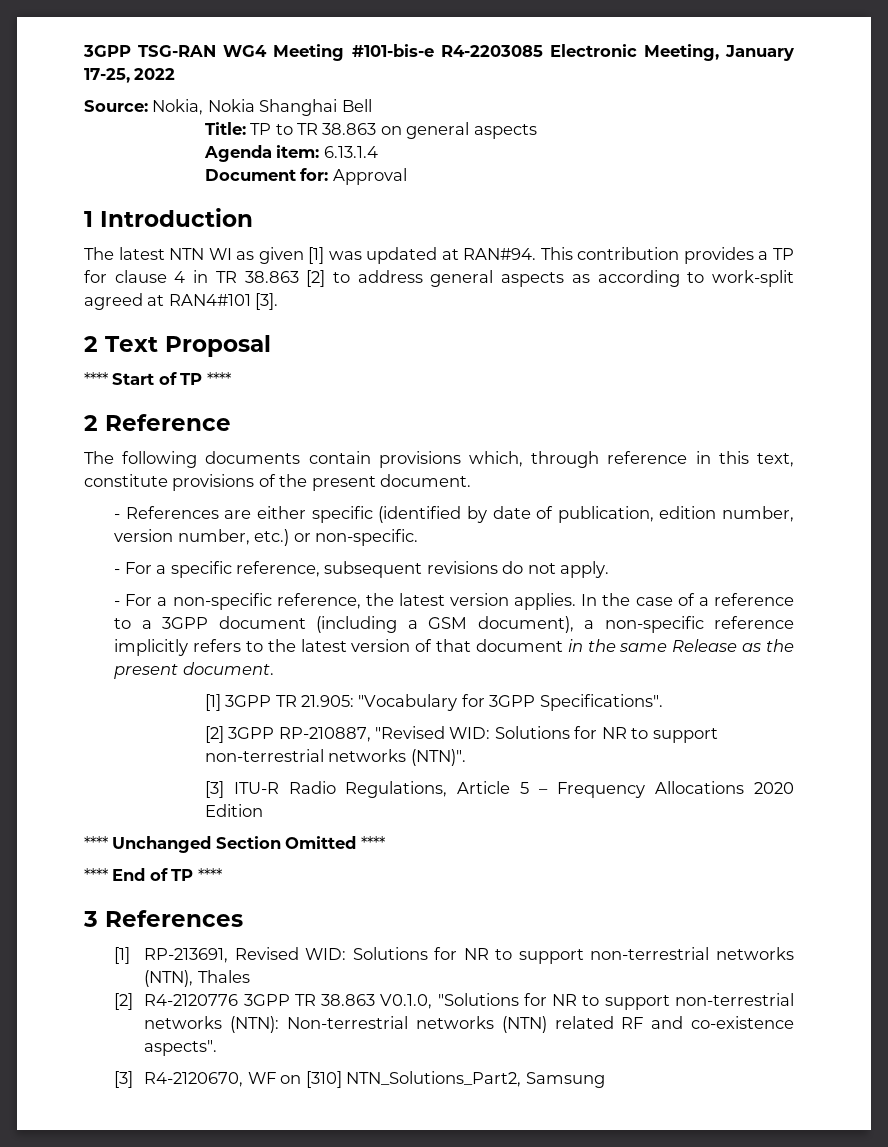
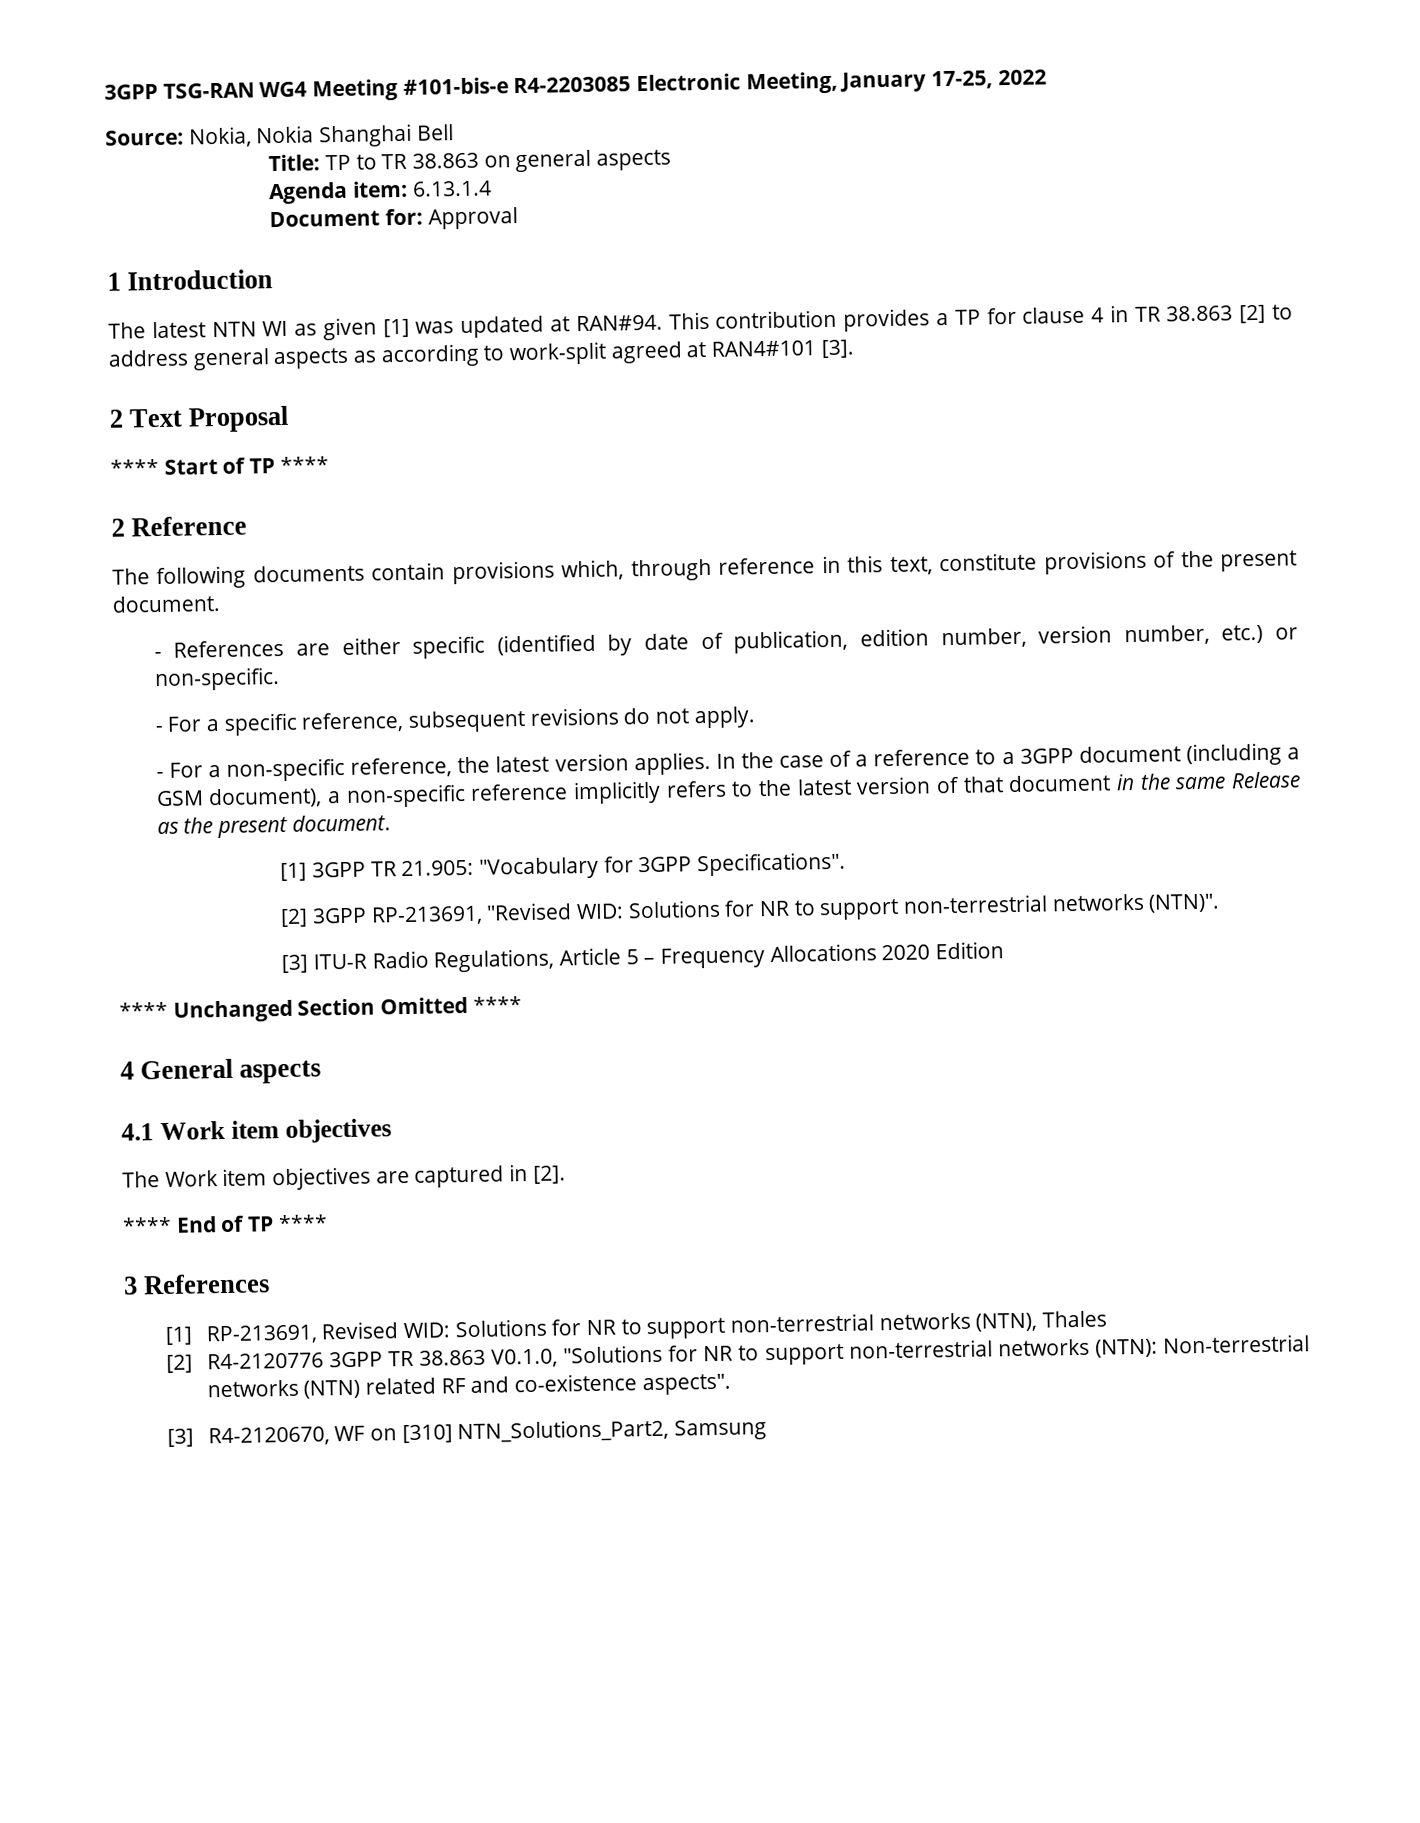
[278,727,371,742] RP-210887, -> [370,905,483,926] RP-213691,
(385, 842) none -> [120,1058,322,1084] [121,1118,392,1144] [122,1164,566,1191] // 4 General aspects // 4.1 Work item objectives // The Work item objectives are captured in [2].

